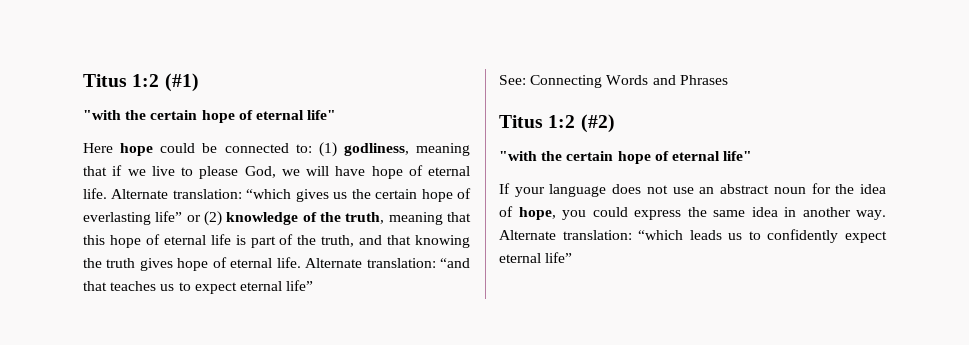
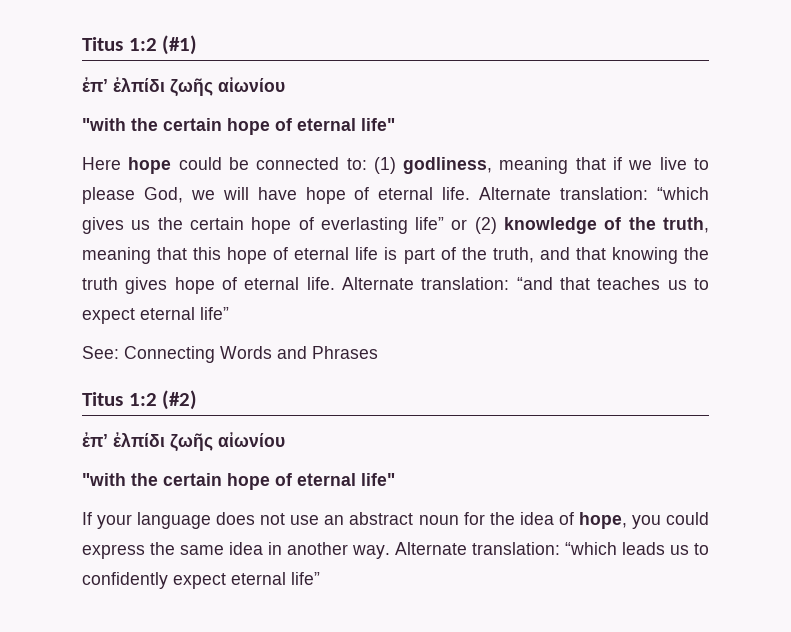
(199, 82) none -> [82,77,285,97] // ἐπ’ ἐλπίδι ζωῆς αἰωνίου
(615, 123) none -> [82,432,285,452] // ἐπ’ ἐλπίδι ζωῆς αἰωνίου

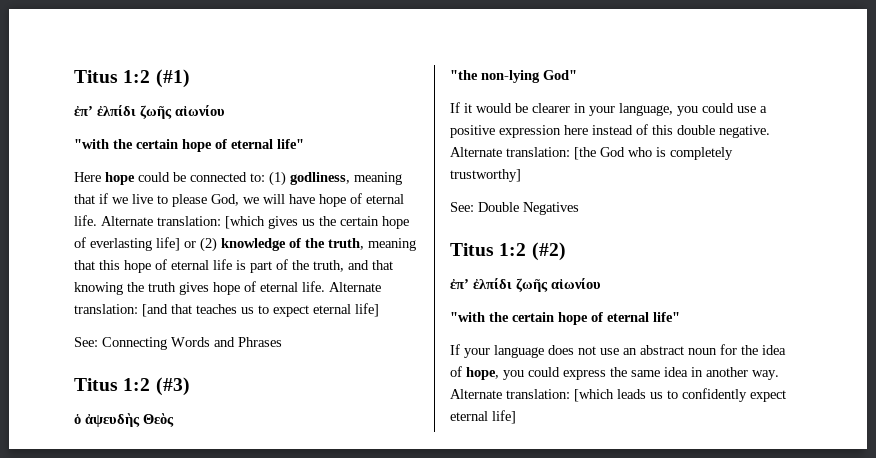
[657,187,710,200] “which -> [225,216,265,229] [which
[415,217,445,230] life” -> [156,237,180,251] life]
[516,277,553,290] “and -> [142,304,168,317] [and
[200,307,229,320] life” -> [355,303,379,317] life]
(378, 352) none -> [74,377,190,396] [74,413,174,427] [450,70,577,83] [450,102,767,116] [450,124,770,138] [450,147,733,160] [450,169,521,182] [450,202,579,215] // Titus 1:2 (#3) // ὁ ἀψευδὴς Θεὸς // "the non-lying God" // If it would be clearer in your language, you could use a positive expression here instead of this double negative. Alternate translation: [the God who is completely trustworthy] // See: Double Negatives
[565,542,617,555] “which -> [574,389,614,402] [which
[291,572,320,585] life” -> [492,410,516,424] life]

